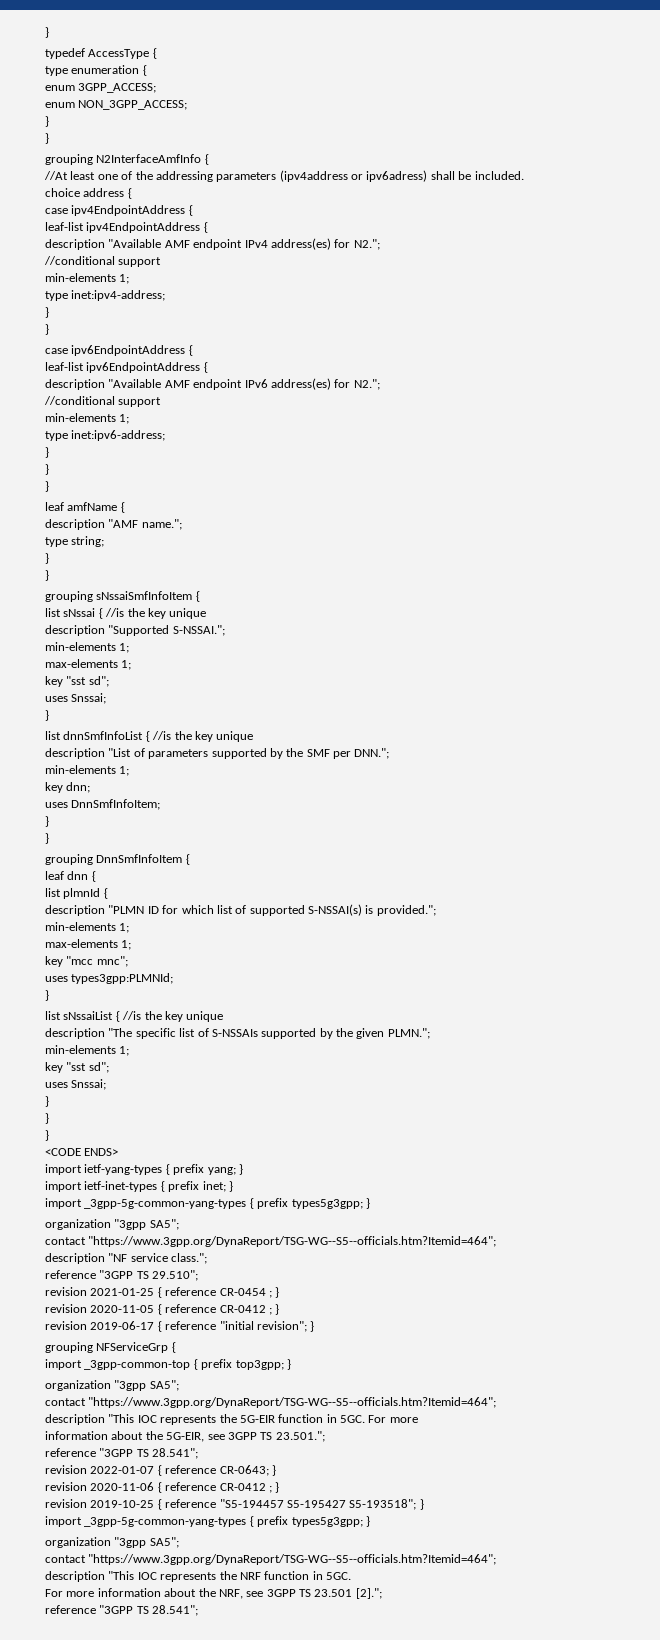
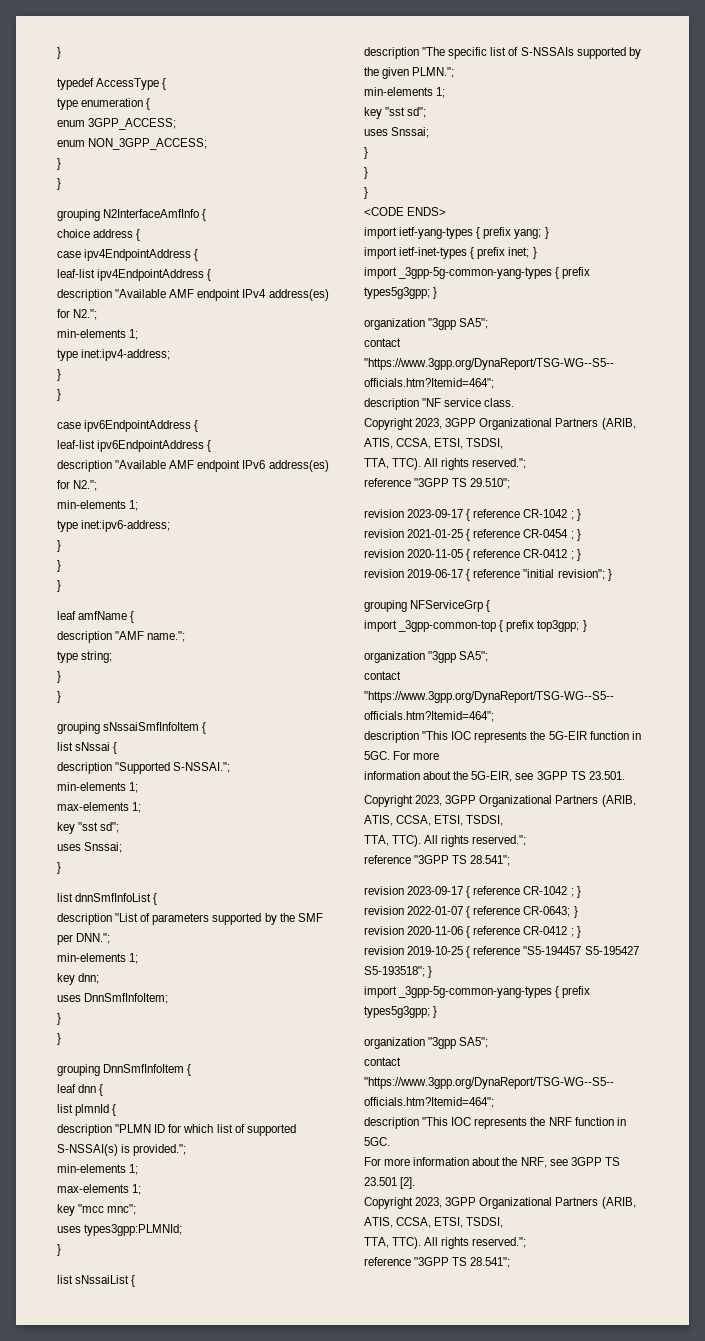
[44,170,524,182] // //At least one of the addressing parameters (ipv4address or ipv6adress) shall be included. -> (207, 215) none
[44,256,162,267] // //conditional support -> (98, 314) none
[44,396,162,407] // //conditional support -> (98, 485) none
[105,608,207,619] //is the key unique -> (118, 748) none
[152,731,254,742] //is the key unique -> (158, 899) none
[122,1011,224,1022] //is the key unique -> (136, 1281) none
[171,1253,208,1264] [45,1270,199,1281] class."; // reference "3GPP TS 29.510"; -> [484,398,515,407] [364,418,636,430] [364,438,504,449] [364,458,527,470] [364,478,511,489] [364,509,581,521] class. // Copyright 2023, 3GPP Organizational Partners (ARIB, ATIS, CCSA, ETSI, TSDSI, // TTA, TTC). All rights reserved."; // reference "3GPP TS 29.510"; // revision 2023-09-17 { reference CR-1042 ; }
[275,1431,325,1442] [45,1448,199,1459] 23.501."; // reference "3GPP TS 28.541"; -> [588,771,625,780] [364,795,636,807] [364,815,504,826] [364,835,527,847] [364,855,511,866] [364,886,581,898] 23.501. // Copyright 2023, 3GPP Organizational Partners (ARIB, ATIS, CCSA, ETSI, TSDSI, // TTA, TTC). All rights reserved."; // reference "3GPP TS 28.541"; // revision 2023-09-17 { reference CR-1042 ; }
[355,1588,382,1599] [2]."; -> [400,1177,416,1189] [364,1197,636,1209] [364,1217,504,1228] [364,1237,527,1249] [2]. // Copyright 2023, 3GPP Organizational Partners (ARIB, ATIS, CCSA, ETSI, TSDSI, // TTA, TTC). All rights reserved.";

